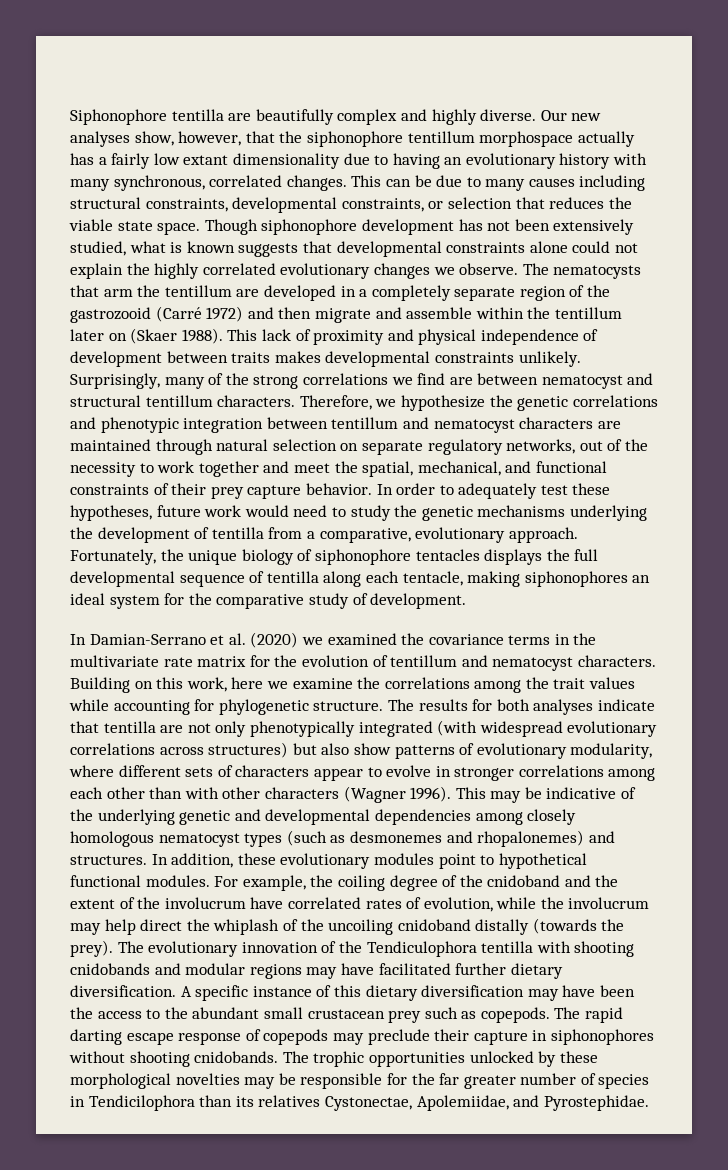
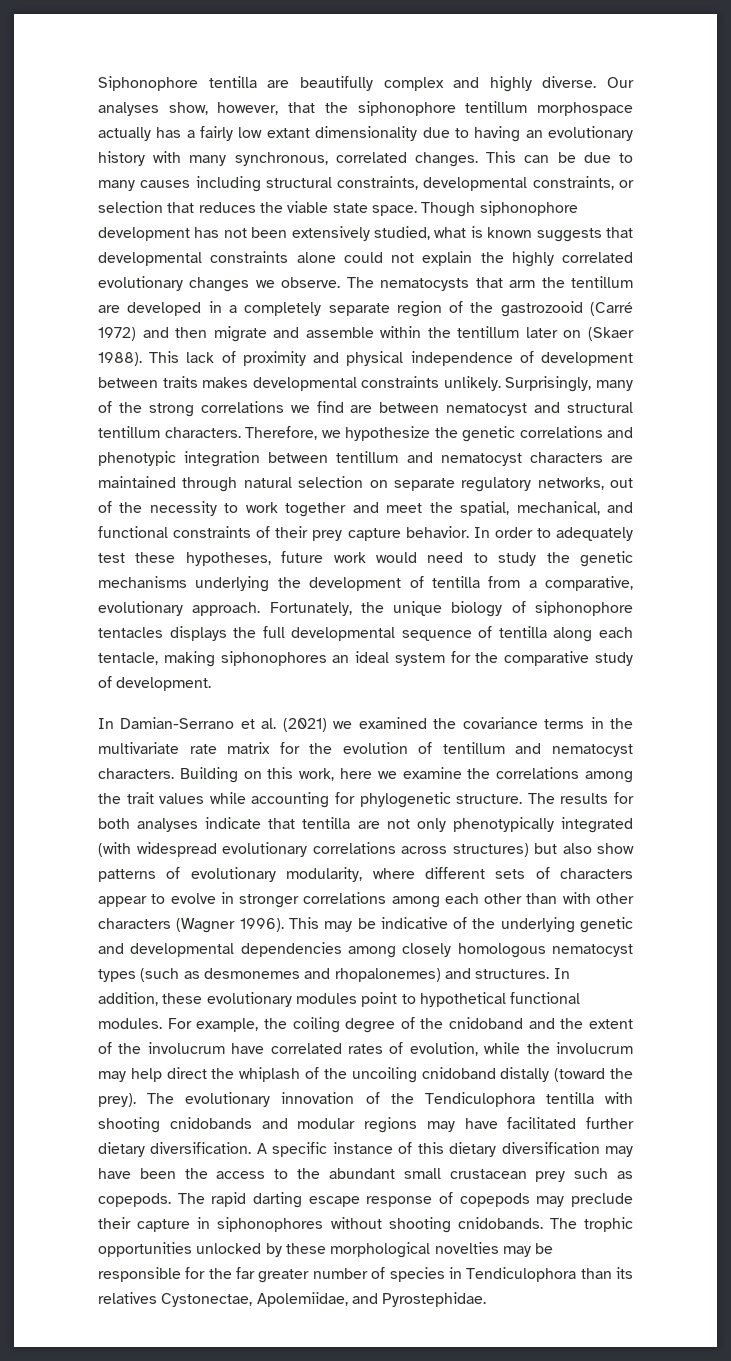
[571,113,602,121] new -> (634, 82) none
[250,632,299,648] (2020) -> [282,718,327,732] (2021)
[532,918,597,934] (towards -> [554,1068,606,1082] (toward
[88,1095,195,1111] Tendicilophora -> [466,1267,577,1282] Tendiculophora

